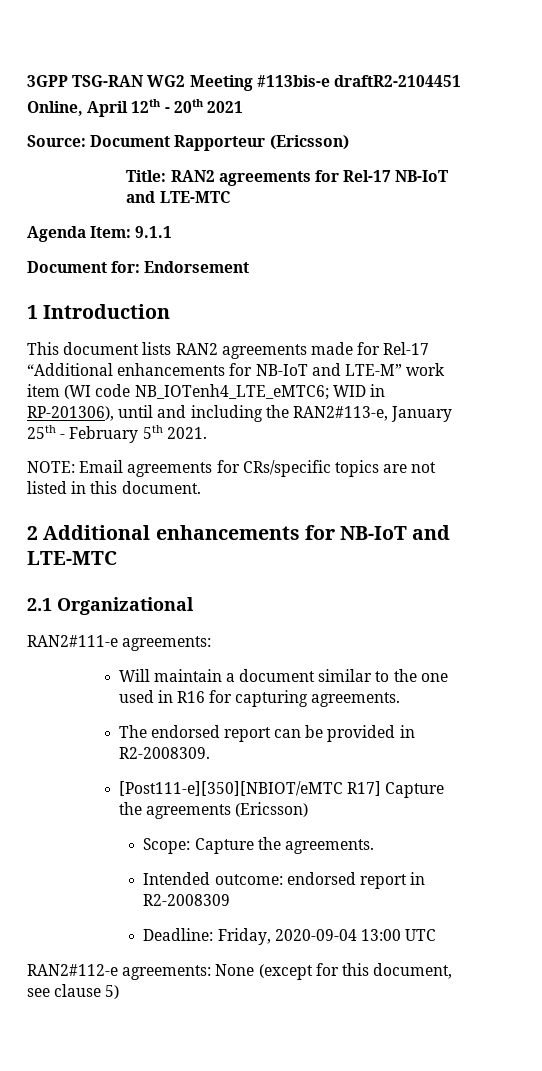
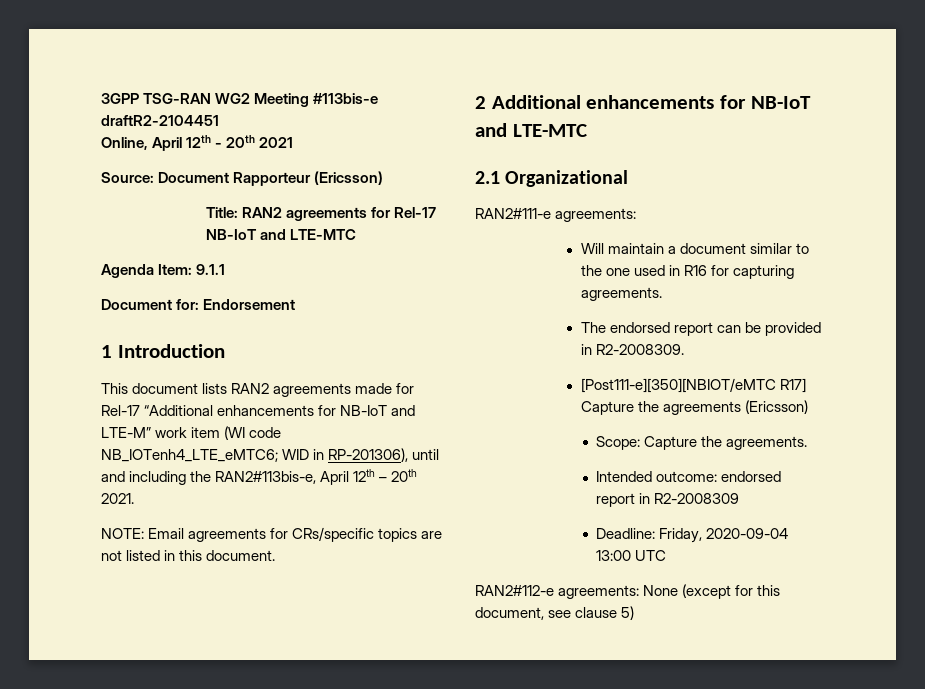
[292,406,453,422] [27,425,163,443] RAN2#113-e, January 25th - February 5th -> [215,469,418,485] RAN2#113bis-e, April 12th – 20th

